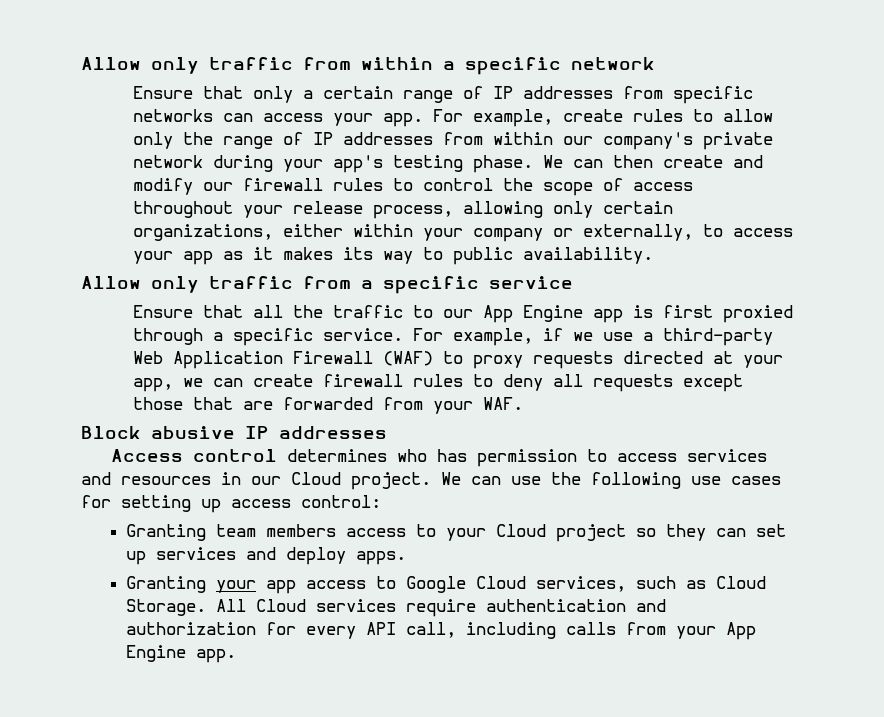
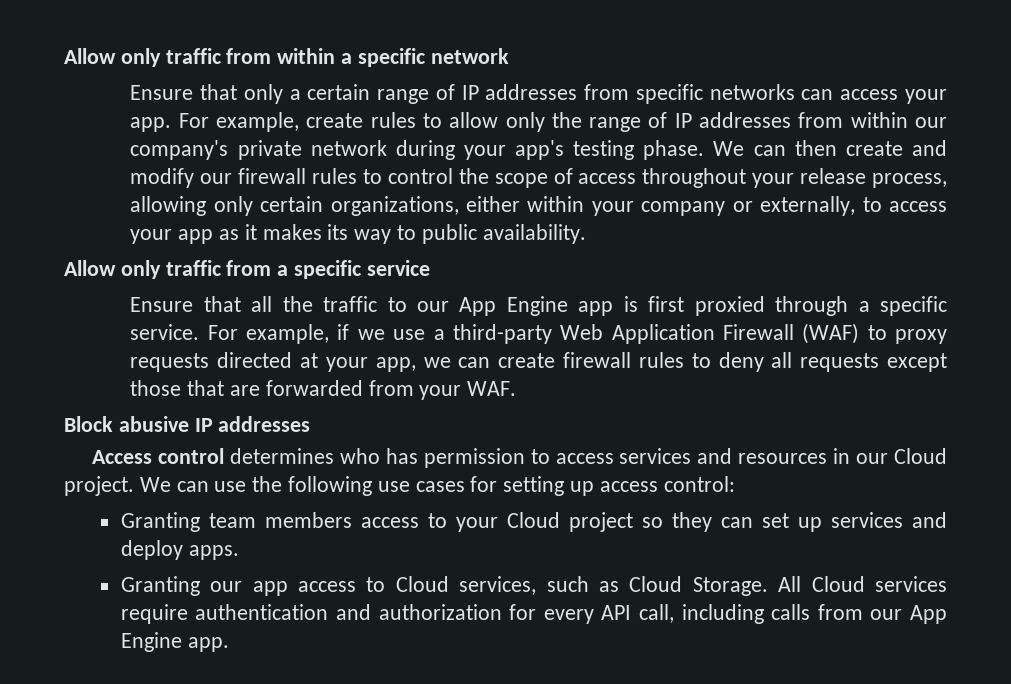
[215,580,256,593] your -> [210,581,243,592] our
[405,576,466,593] Google -> (386, 584) none
[675,626,716,639] your -> [870,609,903,620] our

